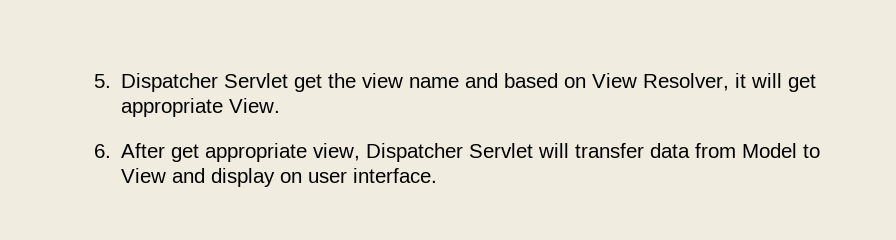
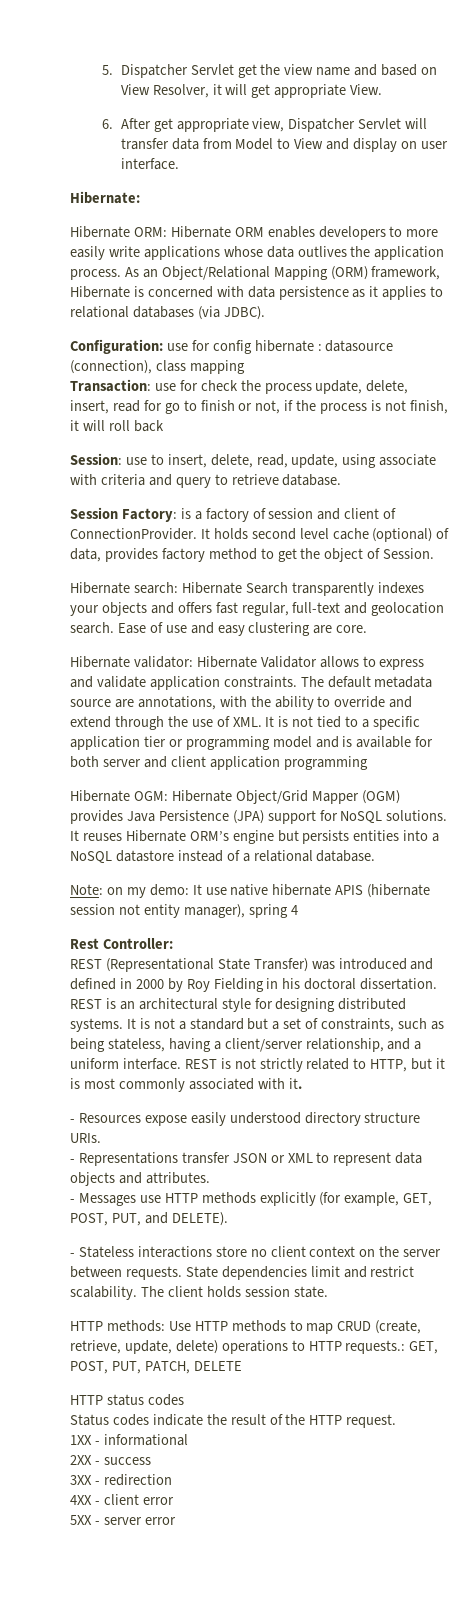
(437, 175) none -> [70,191,140,204] [70,226,439,240] [70,246,445,260] [70,266,441,280] [70,286,444,300] [70,306,265,320] [70,339,394,354] [70,360,245,374] [70,379,409,394] [70,400,448,414] [70,420,164,432] [70,453,437,468] [70,474,342,488] [70,507,397,522] [70,528,450,542] [70,548,435,562] [70,582,424,596] [70,602,445,616] [70,622,368,636] [70,656,425,670] [70,676,433,690] [70,696,413,710] [70,716,420,730] [70,736,434,750] [70,756,368,770] [70,790,400,804] [70,810,448,824] [70,830,440,844] [70,850,376,864] [70,884,431,898] [70,904,298,918] [70,938,173,949] [70,958,434,972] [70,978,438,992] [70,998,407,1012] [70,1018,444,1032] [70,1038,422,1052] [70,1058,446,1072] [70,1078,302,1092] [70,1112,421,1126] [70,1133,101,1143] [70,1152,423,1166] [70,1172,210,1186] [70,1192,433,1206] [70,1212,228,1226] [70,1246,442,1258] [70,1266,415,1280] [70,1286,328,1300] [70,1320,422,1334] [70,1340,439,1354] [70,1361,242,1374] [70,1394,184,1406] [70,1414,397,1428] [70,1434,188,1446] [70,1455,151,1465] [70,1474,172,1486] [70,1494,174,1505] [70,1515,176,1525] // Hibernate: // Hibernate ORM: Hibernate ORM enables developers to more easily write applications whose data outlives the application process. As an Object/Relational Mapping (ORM) framework, Hibernate is concerned with data persistence as it applies to relational databases (via JDBC). // Configuration: use for config hibernate : datasource (connection), class mapping // Transaction: use for check the process update, delete, insert, read for go to finish or not, if the process is not finish, it will roll back // Session: use to insert, delete, read, update, using associate with criteria and query to retrieve database. // Session Factory: is a factory of session and client of ConnectionProvider. It holds second level cache (optional) of data, provides factory method to get the object of Session. // Hibernate search: Hibernate Search transparently indexes your objects and offers fast regular, full-text and geolocation search. Ease of use and easy clustering are core. // Hibernate validator: Hibernate Validator allows to express and validate application constraints. The default metadata source are annotations, with the ability to override and extend through the use of XML. It is not tied to a specific application tier or programming model and is available for both server and client application programming // Hibernate OGM: Hibernate Object/Grid Mapper (OGM) provides Java Persistence (JPA) support for NoSQL solutions. It reuses Hibernate ORM’s engine but persists entities into a NoSQL datastore instead of a relational database. // Note: on my demo: It use native hibernate APIS (hibernate session not entity manager), spring 4 // Rest Controller: // REST (Representational State Transfer) was introduced and defined in 2000 by Roy Fielding in his doctoral dissertation. REST is an architectural style for designing distributed systems. It is not a standard but a set of constraints, such as being stateless, having a client/server relationship, and a uniform interface. REST is not strictly related to HTTP, but it is most commonly associated with it. // - Resources expose easily understood directory structure URIs. // - Representations transfer JSON or XML to represent data objects and attributes. // - Messages use HTTP methods explicitly (for example, GET, POST, PUT, and DELETE). // - Stateless interactions store no client context on the server between requests. State dependencies limit and restrict scalability. The client holds session state. // HTTP methods: Use HTTP methods to map CRUD (create, retrieve, update, delete) operations to HTTP requests.: GET, POST, PUT, PATCH, DELETE // HTTP status codes // Status codes indicate the result of the HTTP request. // 1XX - informational // 2XX - success // 3XX - redirection // 4XX - client error // 5XX - server error

